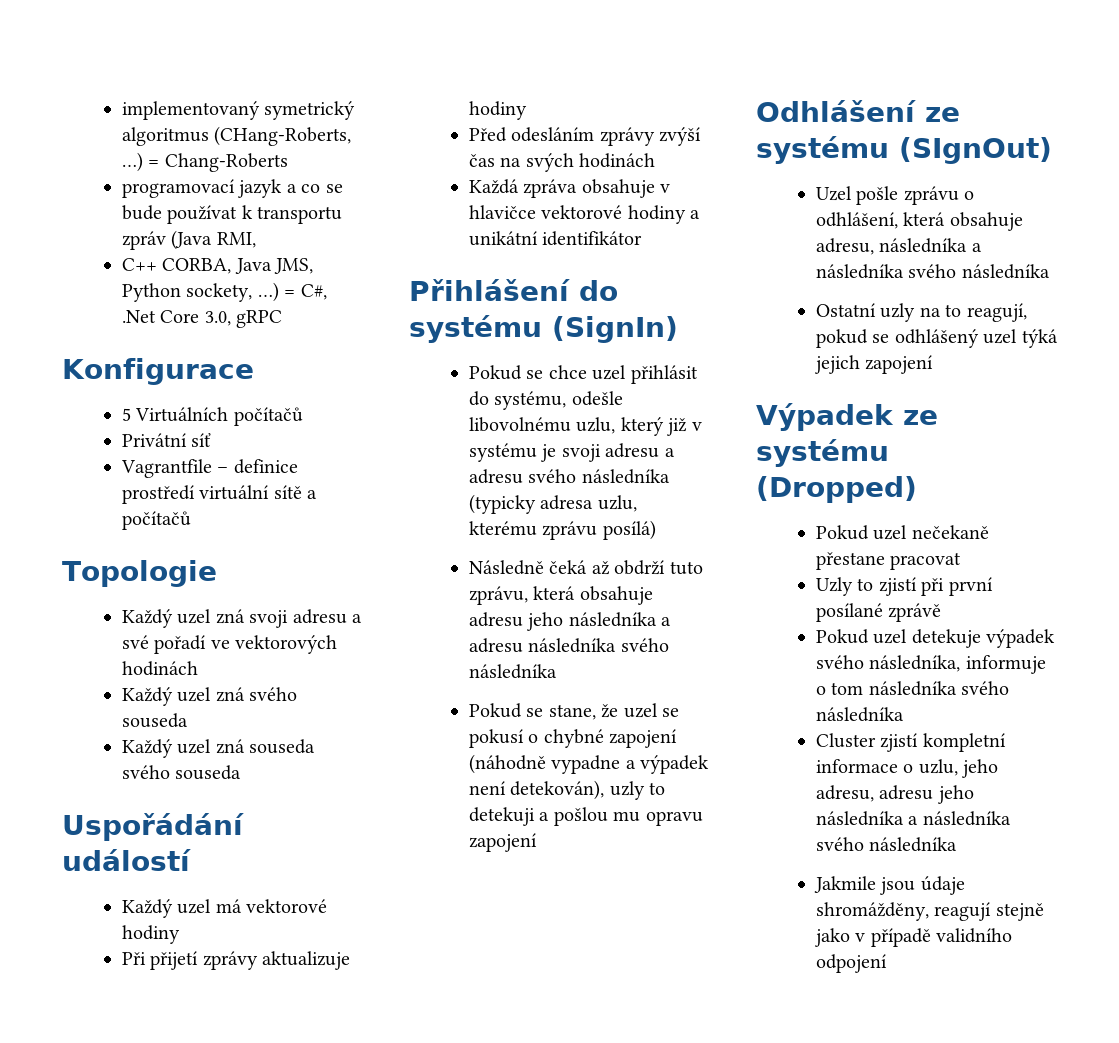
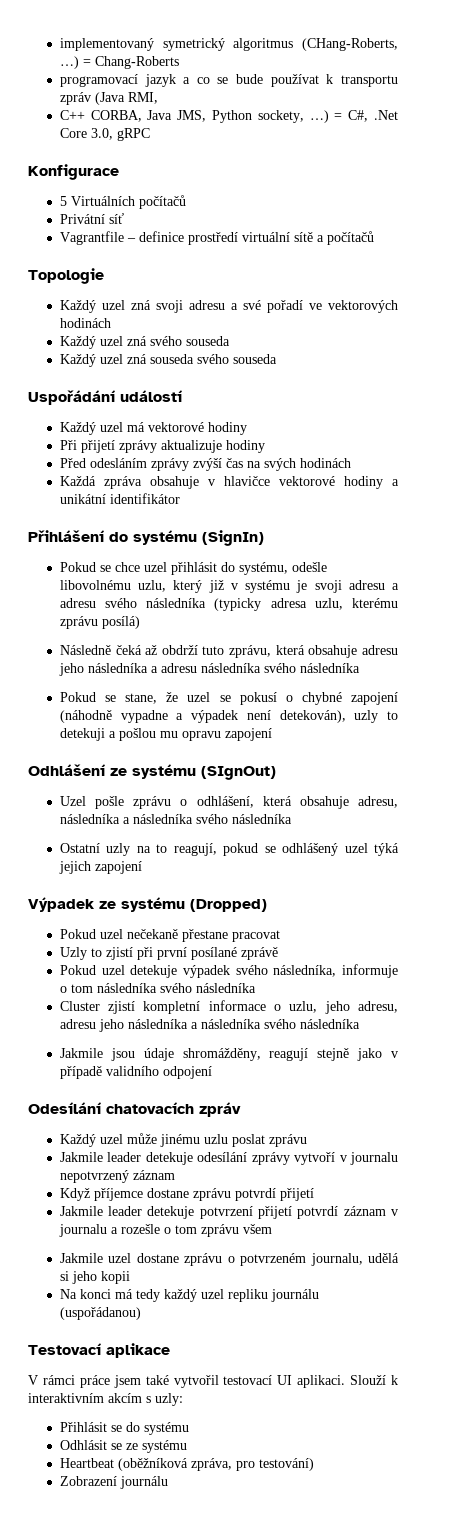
(888, 963) none -> [28,1102,241,1117] [59,1133,307,1147] [59,1152,398,1165] [59,1170,175,1183] [59,1188,314,1201] [59,1206,399,1219] [58,1224,272,1237] [59,1253,399,1266] [59,1271,130,1284] [59,1289,319,1302] [59,1307,141,1320] [28,1343,170,1358] [28,1375,398,1388] [28,1393,183,1406] [59,1422,189,1435] [59,1440,187,1453] [59,1458,314,1471] [59,1476,168,1489] // Odesílání chatovacích zpráv // Každý uzel může jinému uzlu poslat zprávu // Jakmile leader detekuje odesílání zprávy vytvoří v journalu nepotvrzený záznam // Když příjemce dostane zprávu potvrdí přijetí // Jakmile leader detekuje potvrzení přijetí potvrdí záznam v journalu a rozešle o tom zprávu všem // Jakmile uzel dostane zprávu o potvrzeném journalu, udělá si jeho kopii // Na konci má tedy každý uzel repliku journálu (uspořádanou) // Testovací aplikace // V rámci práce jsem také vytvořil testovací UI aplikaci. Slouží k interaktivním akcím s uzly: // Přihlásit se do systému // Odhlásit se ze systému // Heartbeat (oběžníková zpráva, pro testování) // Zobrazení journálu

